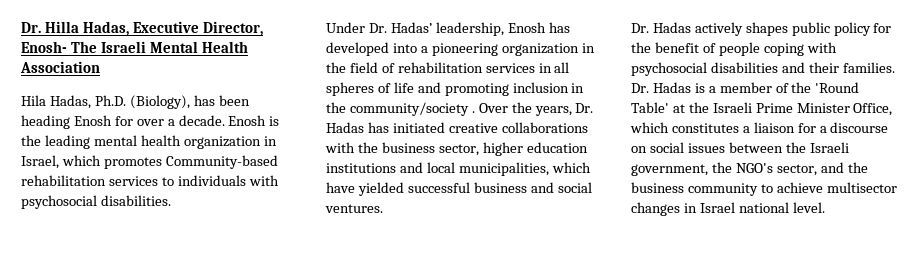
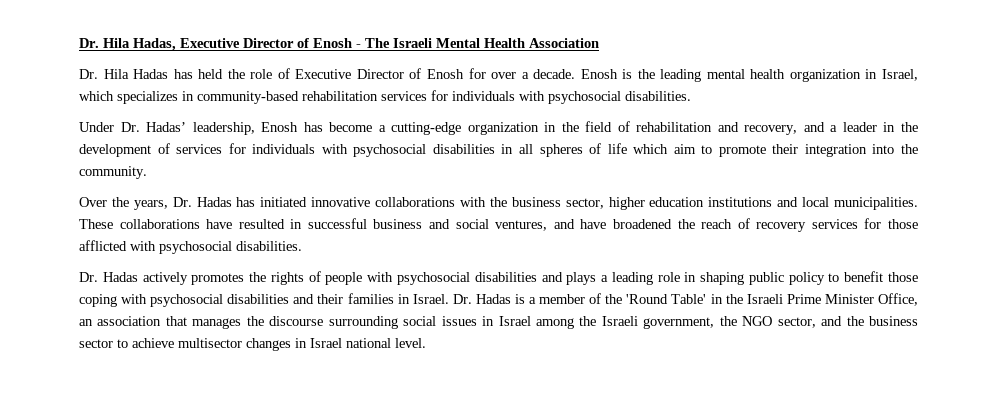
[21,21,79,33] Dr. Hilla -> [79,38,130,48] Dr. Hila
[202,21,263,36] [21,41,67,53] Director, Enosh- -> [243,38,361,48] Director of Enosh -
[21,95,250,109] [21,115,70,129] Hila Hadas, Ph.D. (Biology), has been heading -> [79,68,422,79] Dr. Hila Hadas has held the role of Executive Director of
[103,155,278,169] [21,175,174,186] promotes Community-based rehabilitation services to -> [117,90,448,104] specializes in community-based rehabilitation services for
[326,42,498,56] developed into a pioneering -> [329,122,462,135] become a cutting-edge
[485,63,535,73] services -> [717,122,918,135] [79,143,495,157] and recovery, and a leader in the development of services for individuals with psychosocial disabilities
[417,82,585,96] [326,102,475,116] and promoting inclusion in the community/society . -> [633,144,918,157] [79,166,147,179] which aim to promote their integration into the community. //
[448,123,498,133] creative -> [311,197,371,207] innovative
[458,162,591,176] [326,182,592,196] [325,204,383,213] [631,22,892,36] [631,42,760,56] municipalities, which have yielded successful business and social ventures. // Dr. Hadas actively shapes public policy for the benefit of people -> [834,197,919,210] [79,218,918,232] [79,240,302,254] [79,271,918,285] municipalities. These collaborations have resulted in successful business and social ventures, and have broadened the reach of recovery services for those afflicted with psychosocial disabilities. // Dr. Hadas actively promotes the rights of people with psychosocial disabilities and plays a leading role in shaping public policy to benefit those
[842,62,895,73] families. -> [347,293,449,304] families in Israel.
[672,104,685,113] at -> [710,294,723,304] in
[630,122,889,133] [631,142,783,153] which constitutes a liaison for a discourse on social issues between -> [79,316,574,329] an association that manages the discourse surrounding social issues in Israel among
[735,163,773,173] NGO's -> [742,316,773,326] NGO
[687,183,758,196] community -> [79,339,113,348] sector

